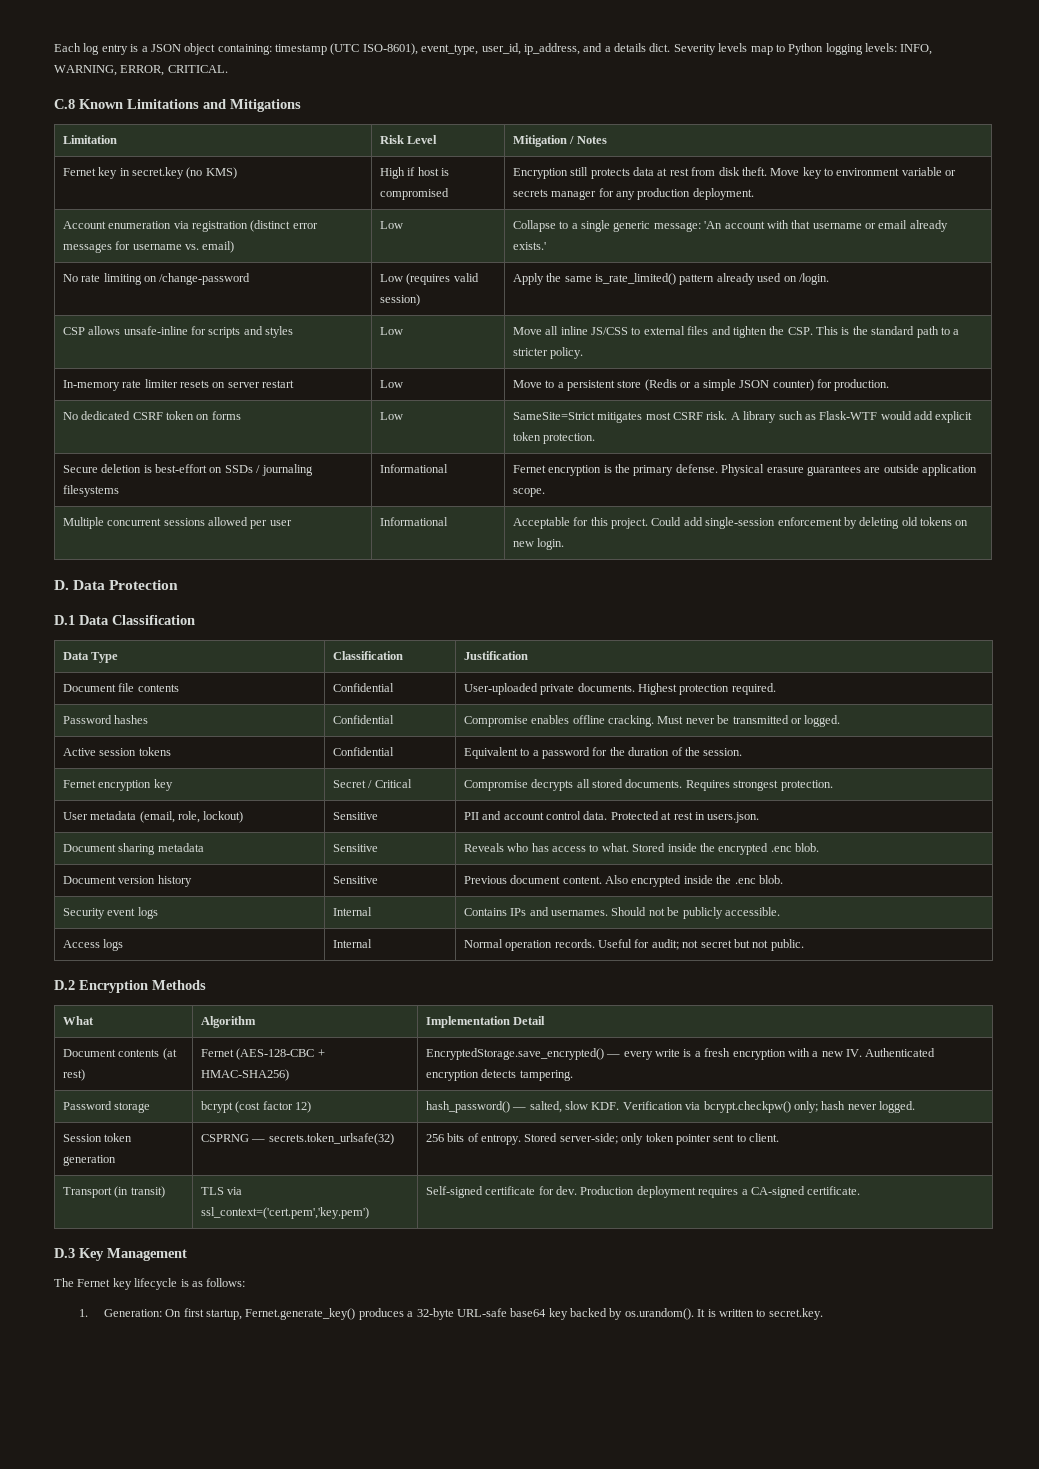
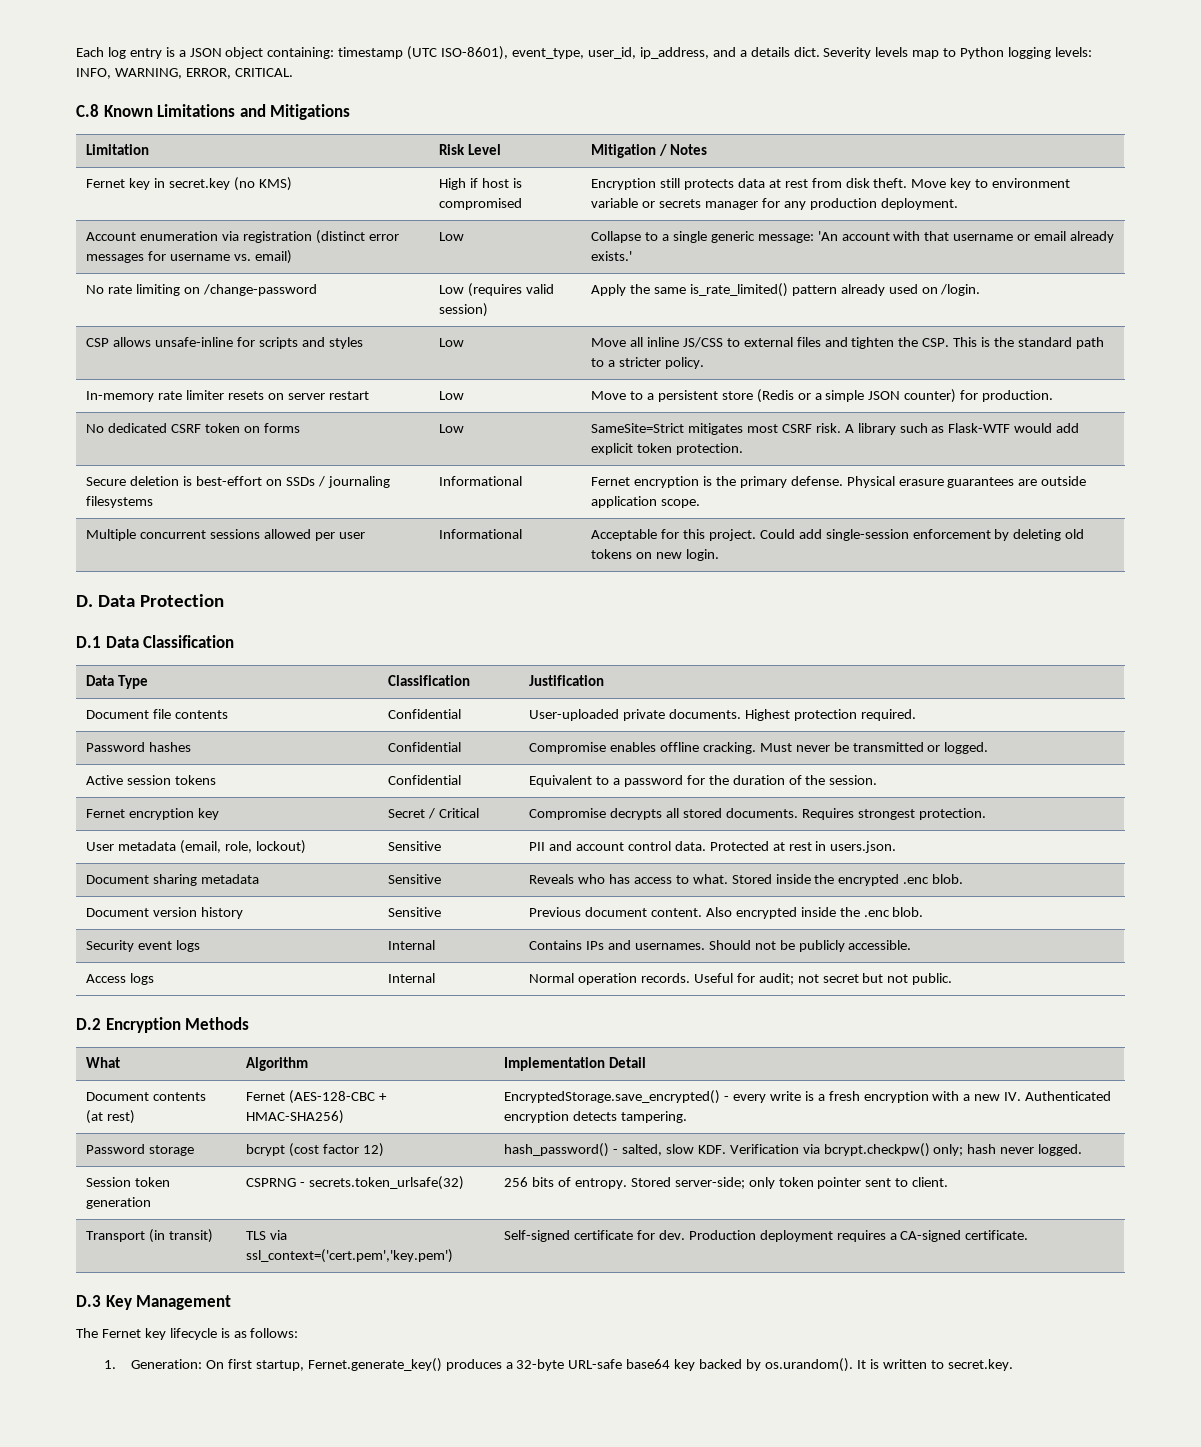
[606,1054,621,1057] — -> [724,1096,730,1101] -
[512,1107,527,1110] — -> [613,1149,619,1154] -
[251,1139,266,1142] — -> [300,1182,306,1187] -

